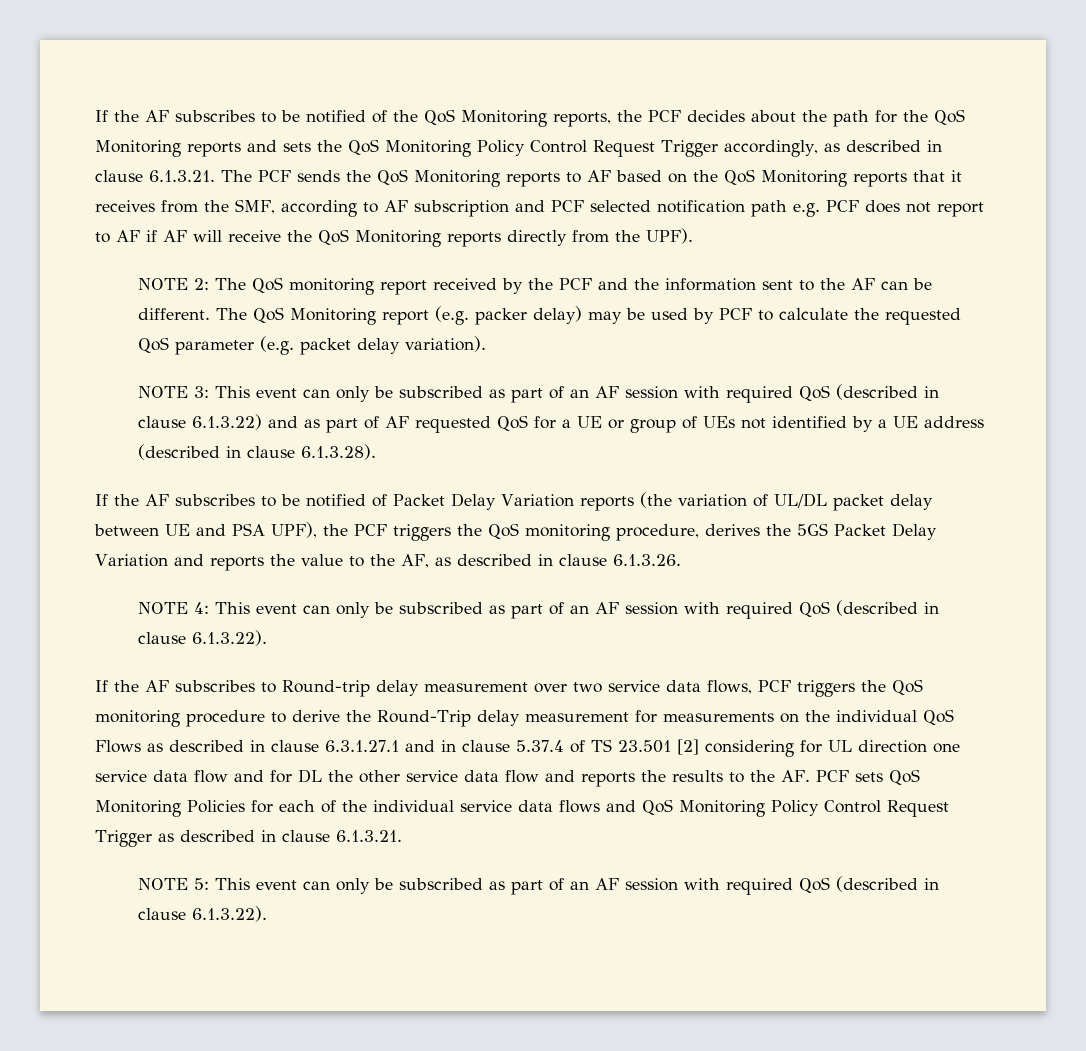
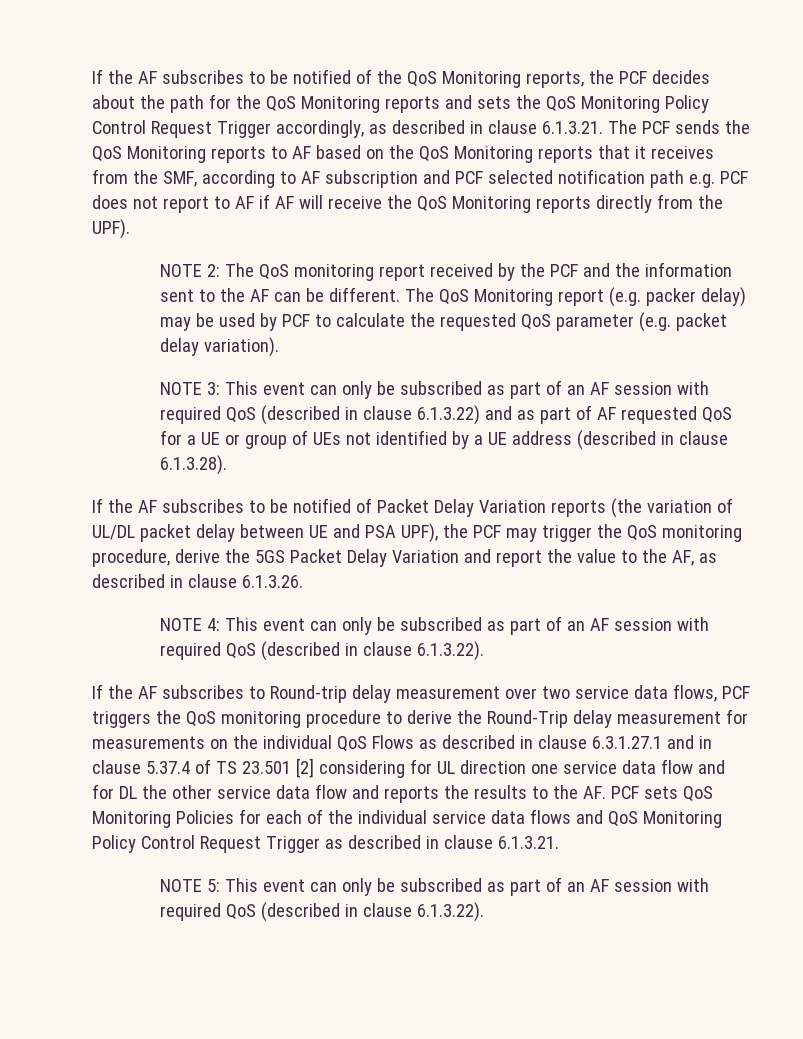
[393,524,451,541] triggers -> [505,525,592,542] may trigger
[705,524,760,536] derives -> [174,549,220,563] derive
[209,556,264,571] reports -> [495,550,542,567] report

